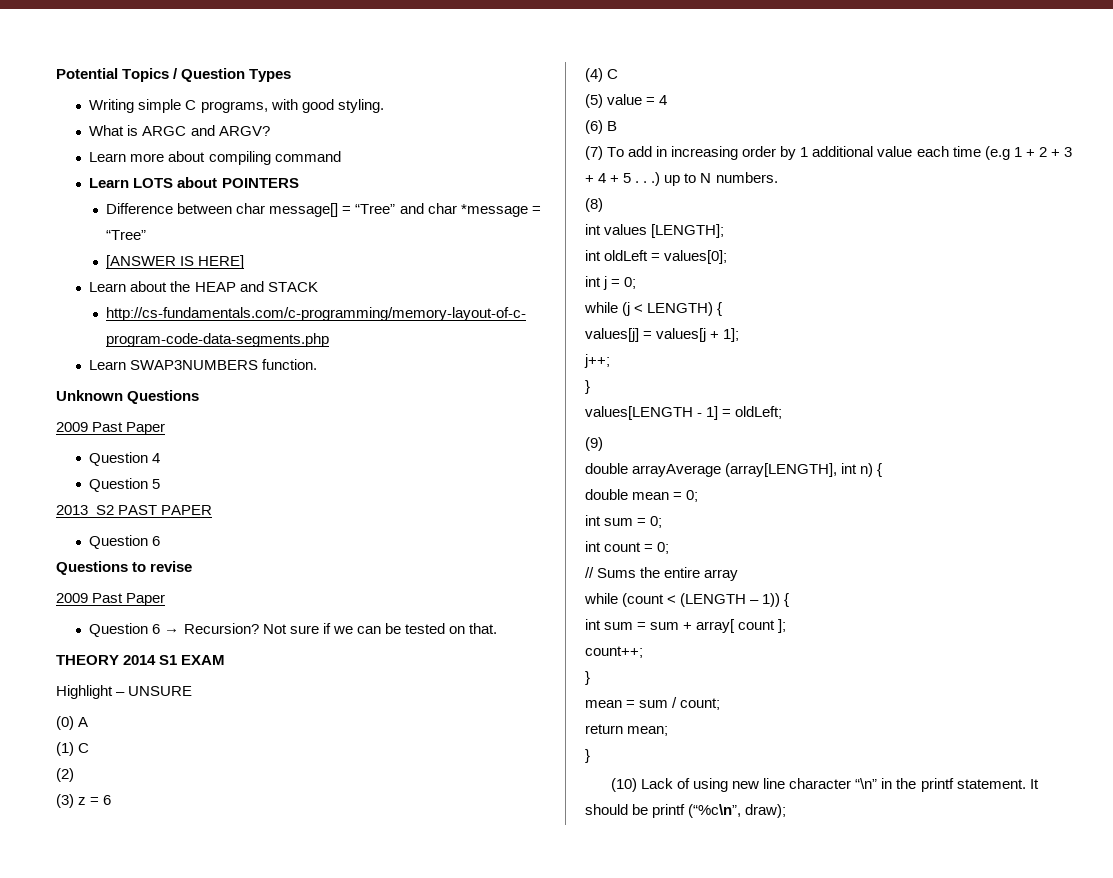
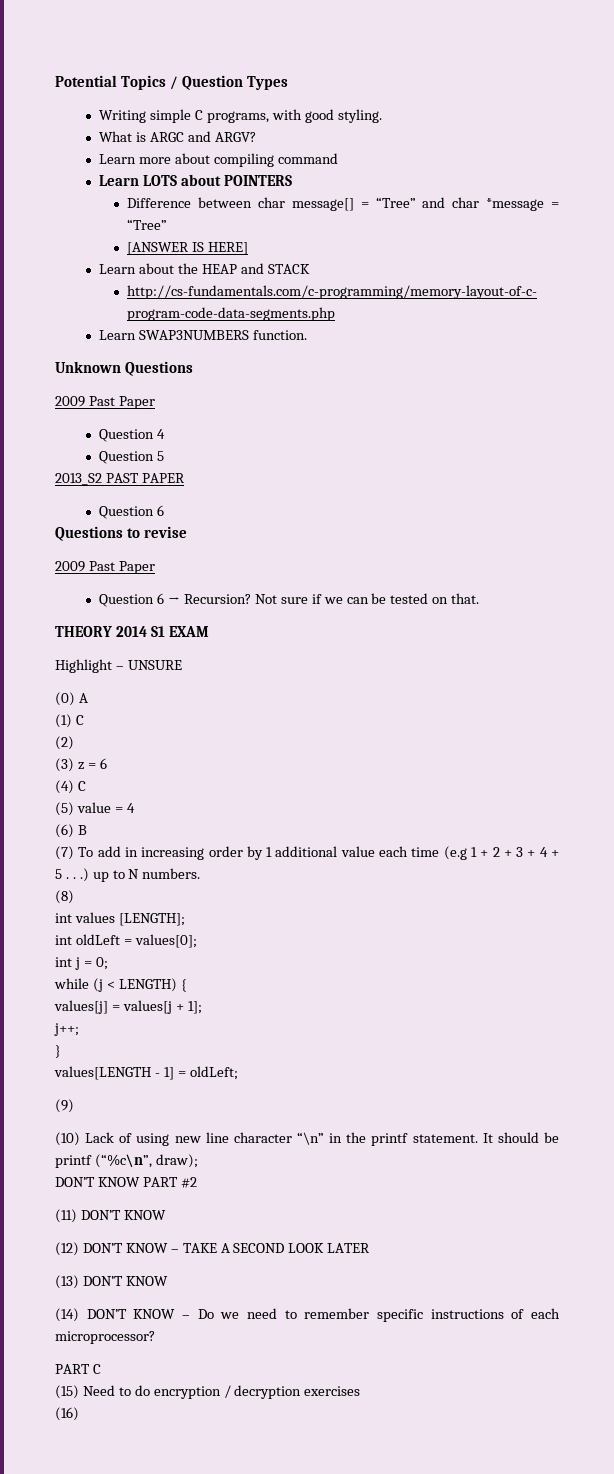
[585,463,883,477] [585,489,699,502] [585,515,663,528] [585,541,670,554] [585,567,739,581] [584,593,790,607] [585,619,787,633] [585,646,643,658] [585,671,590,685] [585,697,721,710] [585,724,669,736] [585,749,590,763] // double arrayAverage (array[LENGTH], int n) { // double mean = 0; // int sum = 0; // int count = 0; // // Sums the entire array // while (count < (LENGTH – 1)) { // int sum = sum + array[ count ]; // count++; // } // mean = sum / count; // return mean; // } -> (74, 1106) none
(787, 811) none -> [55,1177,197,1188] [55,1209,166,1223] [55,1242,371,1256] [55,1275,168,1289] [55,1308,560,1322] [55,1331,155,1344] [55,1364,101,1374] [55,1385,361,1399] [55,1407,79,1421] // DON’T KNOW PART #2 // (11) DON’T KNOW // (12) DON’T KNOW – TAKE A SECOND LOOK LATER // (13) DON’T KNOW // (14) DON’T KNOW – Do we need to remember specific instructions of each microprocessor? // PART C // (15) Need to do encryption / decryption exercises // (16)

